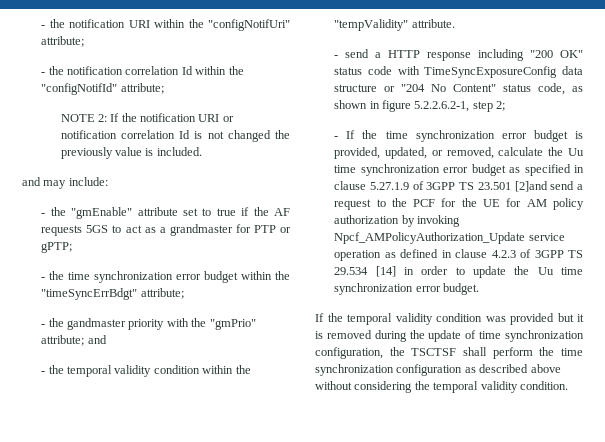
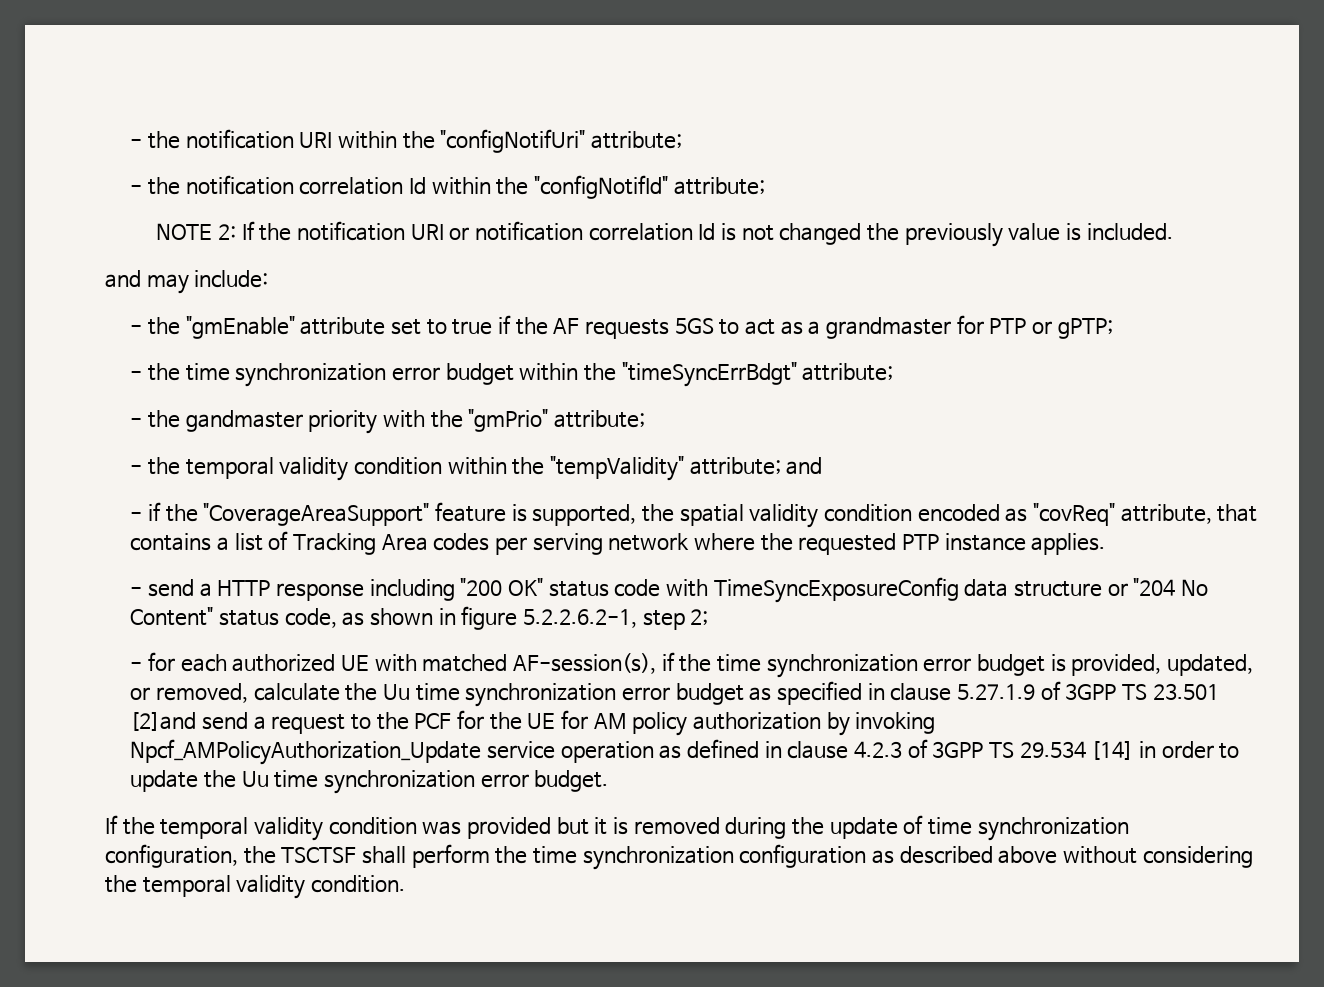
[87,335,107,344] and -> (645, 419) none
[411,19,455,28] attribute. -> [689,457,823,475] [130,502,1258,528] [130,531,1106,555] attribute; and // - if the "CoverageAreaSupport" feature is supported, the spatial validity condition encoded as "covReq" attribute, that contains a list of Tracking Area codes per serving network where the requested PTP instance applies.
[346,130,356,139] If -> [147,652,675,674] for each authorized UE with matched AF-session(s), if

